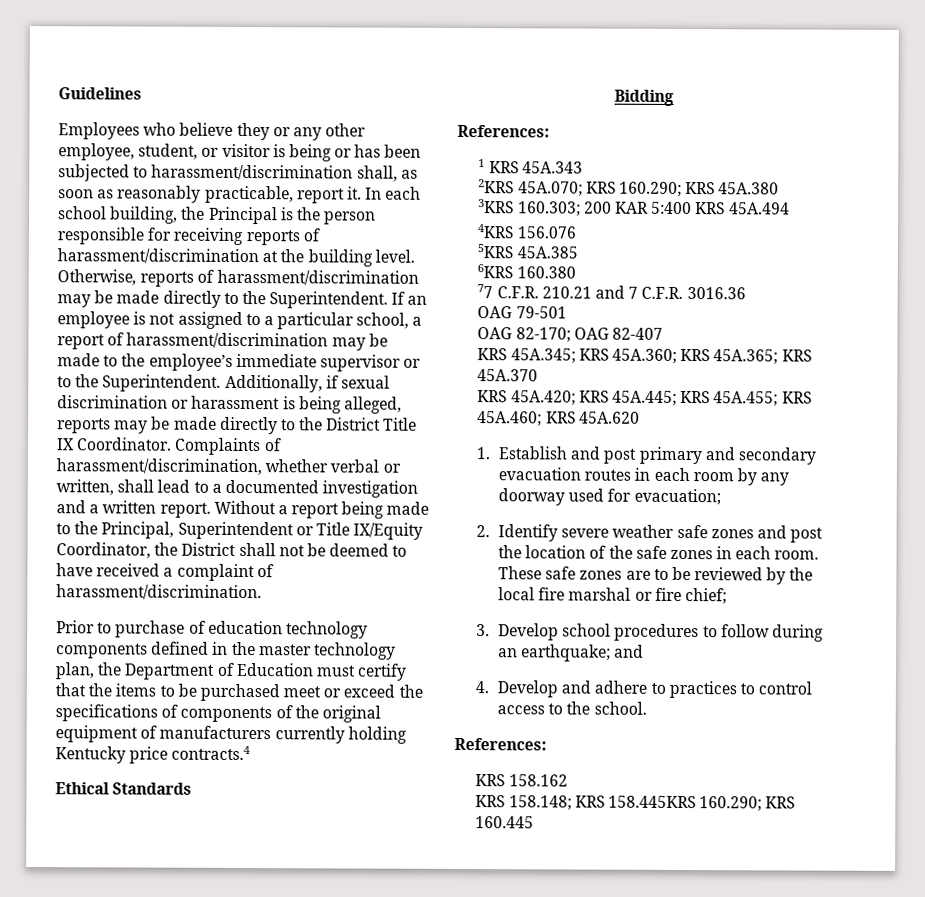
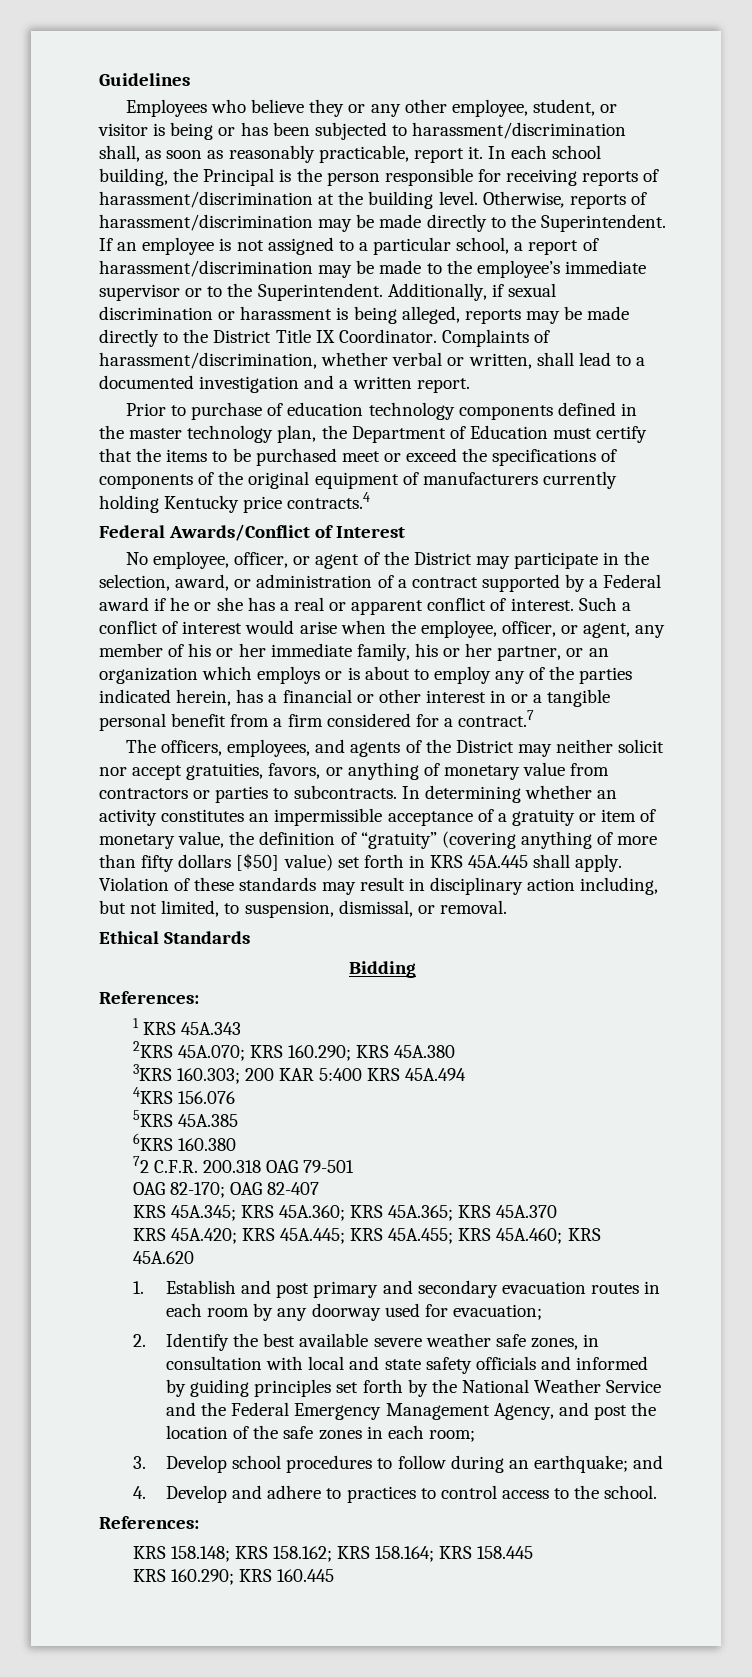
[213,500,430,519] [56,521,424,540] [56,542,408,559] [56,563,274,582] [56,584,262,601] Without a report being made to the Principal, Superintendent or Title IX/Equity Coordinator, the District shall not be deemed to have received a complaint of harassment/discrimination. -> (470, 385) none
(251, 753) none -> [99,524,406,541] [125,551,650,569] [99,574,662,592] [99,597,631,615] [99,620,666,638] [99,643,609,661] [99,666,633,684] [99,689,611,707] [99,710,535,731] [125,739,665,757] [99,762,610,780] [99,785,618,803] [99,808,657,826] [99,831,658,849] [99,853,623,872] [99,877,659,895] [99,900,507,918] // Federal Awards/Conflict of Interest // No employee, officer, or agent of the District may participate in the selection, award, or administration of a contract supported by a Federal award if he or she has a real or apparent conflict of interest. Such a conflict of interest would arise when the employee, officer, or agent, any member of his or her immediate family, his or her partner, or an organization which employs or is about to employ any of the parties indicated herein, has a financial or other interest in or a tangible personal benefit from a firm considered for a contract.7 // The officers, employees, and agents of the District may neither solicit nor accept gratuities, favors, or anything of monetary value from contractors or parties to subcontracts. In determining whether an activity constitutes an impermissible acceptance of a gratuity or item of monetary value, the definition of “gratuity” (covering anything of more than fifty dollars [$50] value) set forth in KRS 45A.445 shall apply. Violation of these standards may result in disciplinary action including, but not limited, to suspension, dismissal, or removal.
[477,284,746,300] 77 C.F.R. 210.21 and 7 C.F.R. 3016.36 // -> [132,1156,261,1173] 72 C.F.R. 200.318
[561,524,754,539] severe weather safe zones -> [233,1333,600,1350] [166,1356,649,1374] [166,1379,662,1397] [166,1402,554,1420] the best available severe weather safe zones, in consultation with local and state safety officials and informed by guiding principles set forth by the National Weather Service and the Federal Emergency Management Agency,
[774,550,820,560] [497,566,814,585] [497,587,727,605] room. These safe zones are to be reviewed by the local fire marshal or fire chief; -> [428,1430,475,1442] room;
[508,774,568,787] [475,795,697,811] 158.162 // KRS 158.148; KRS 158.445KRS -> [170,1546,534,1562] [132,1569,166,1582] 158.148; KRS 158.162; KRS 158.164; KRS 158.445 // KRS

